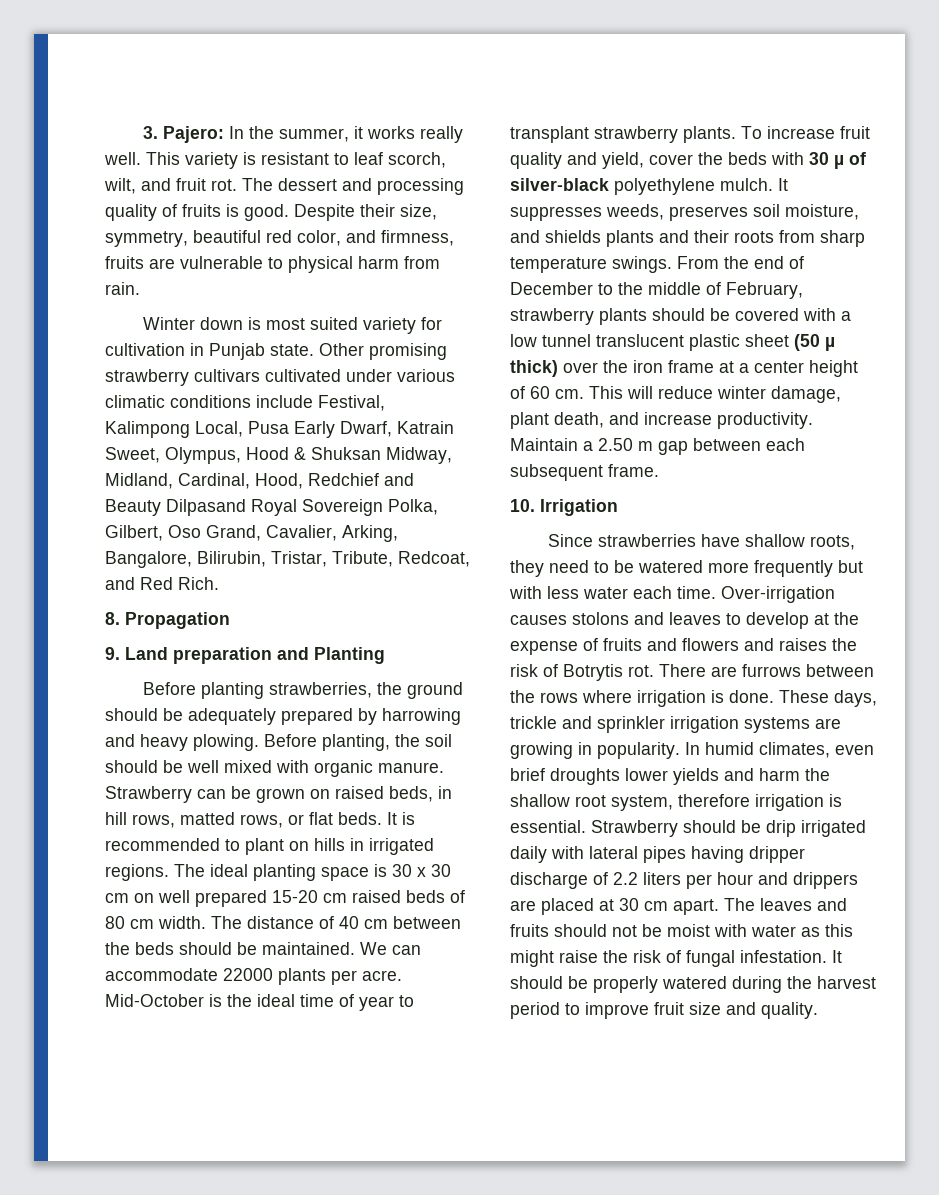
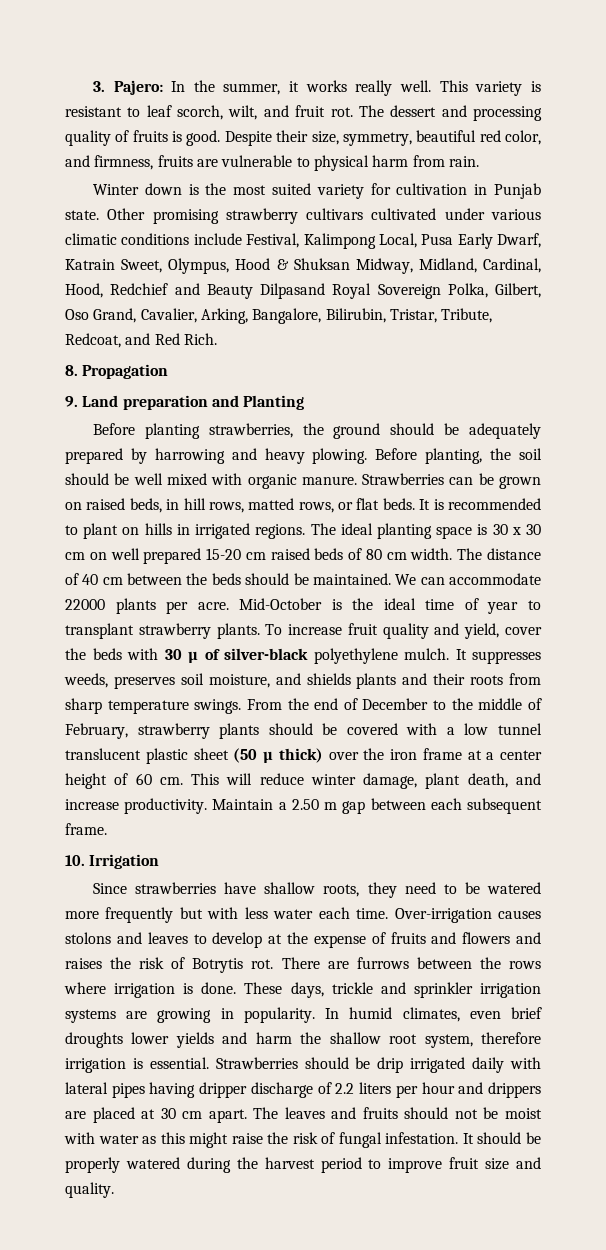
(262, 323) none -> [205,183,227,195] the
[105,786,192,803] Strawberry -> [362,473,445,485] Strawberries
[591,820,678,837] Strawberry -> [215,1057,298,1069] Strawberries

